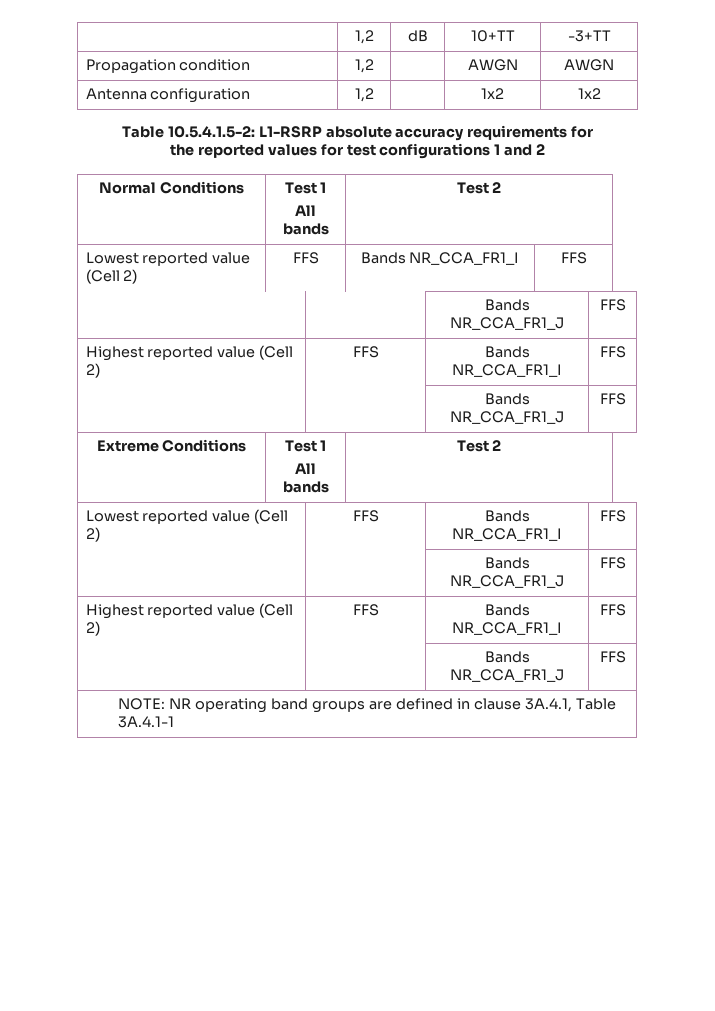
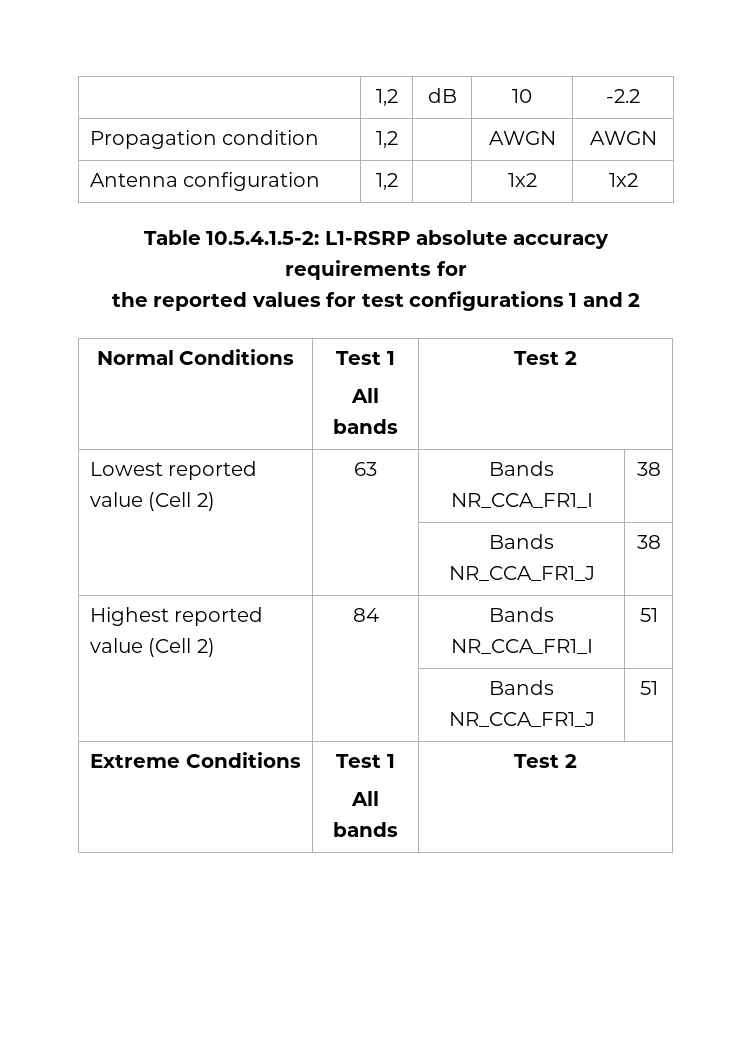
[470,30,515,42] [567,30,611,42] 10+TT | -3+TT -> [512,89,532,103] [606,89,640,103] 10 | -2.2
[292,252,319,264] [360,252,520,265] [560,252,587,264] [484,299,530,311] [450,317,564,330] [599,299,626,311] [85,345,294,361] [85,363,100,378] [352,346,379,358] [484,346,530,358] [452,364,562,377] [599,346,626,358] [484,393,530,405] [450,411,564,424] [599,393,626,405] FFS | Bands NR_CCA_FR1_I | FFS // | | Bands NR_CCA_FR1_J | FFS // Highest reported value (Cell 2) | FFS | Bands NR_CCA_FR1_I | FFS // | | Bands NR_CCA_FR1_J | FFS -> [354,462,377,476] [489,461,554,476] [450,493,593,508] [636,462,661,476] [489,534,554,549] [448,566,595,581] [636,535,661,549] [89,607,264,626] [89,638,215,657] [352,608,379,622] [489,607,554,622] [450,639,593,654] [639,608,658,622] [489,680,554,695] [448,712,595,727] [639,681,658,695] 63 | Bands NR_CCA_FR1_I | 38 // | | Bands NR_CCA_FR1_J | 38 // Highest reported value (Cell 2) | 84 | Bands NR_CCA_FR1_I | 51 // | | Bands NR_CCA_FR1_J | 51
[85,509,289,524] [85,527,100,542] [352,510,379,522] [484,510,530,522] [452,528,562,541] [599,510,626,522] [484,557,530,569] [450,575,564,588] [599,557,626,569] [85,603,294,619] [85,621,100,636] [352,604,379,616] [484,604,530,616] [452,622,562,635] [599,604,626,616] [484,651,530,663] [450,669,564,682] [599,651,626,663] [118,698,616,713] [118,716,175,728] // Lowest reported value (Cell 2) | FFS | Bands NR_CCA_FR1_I | FFS // | | Bands NR_CCA_FR1_J | FFS // Highest reported value (Cell 2) | FFS | Bands NR_CCA_FR1_I | FFS // | | Bands NR_CCA_FR1_J | FFS // NOTE: NR operating band groups are defined in clause 3A.4.1, Table 3A.4.1-1 -> (577, 761) none

